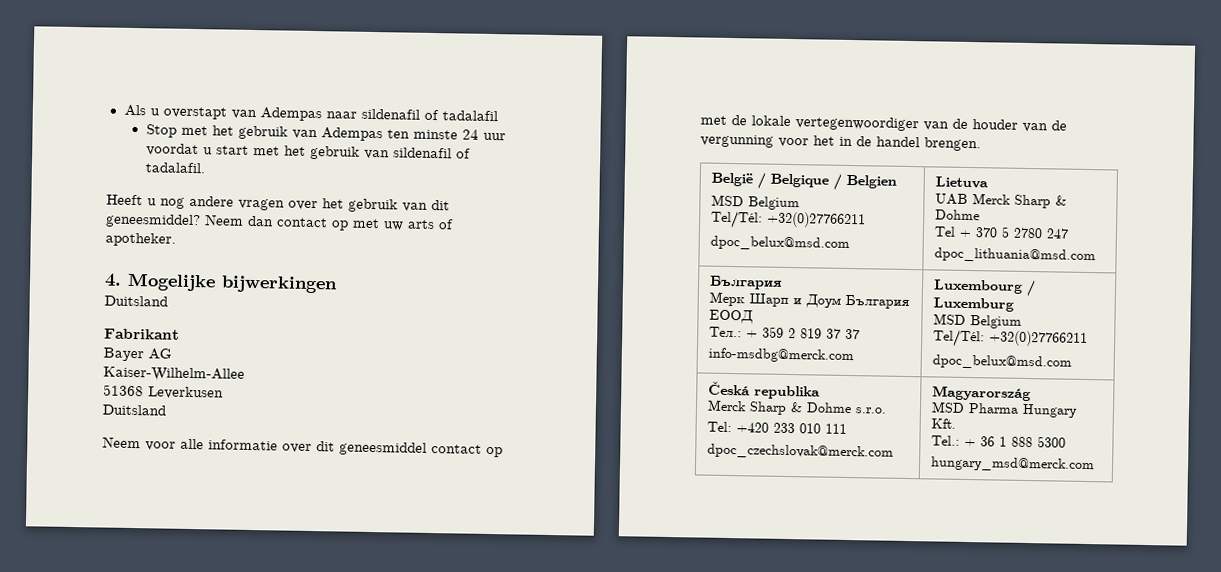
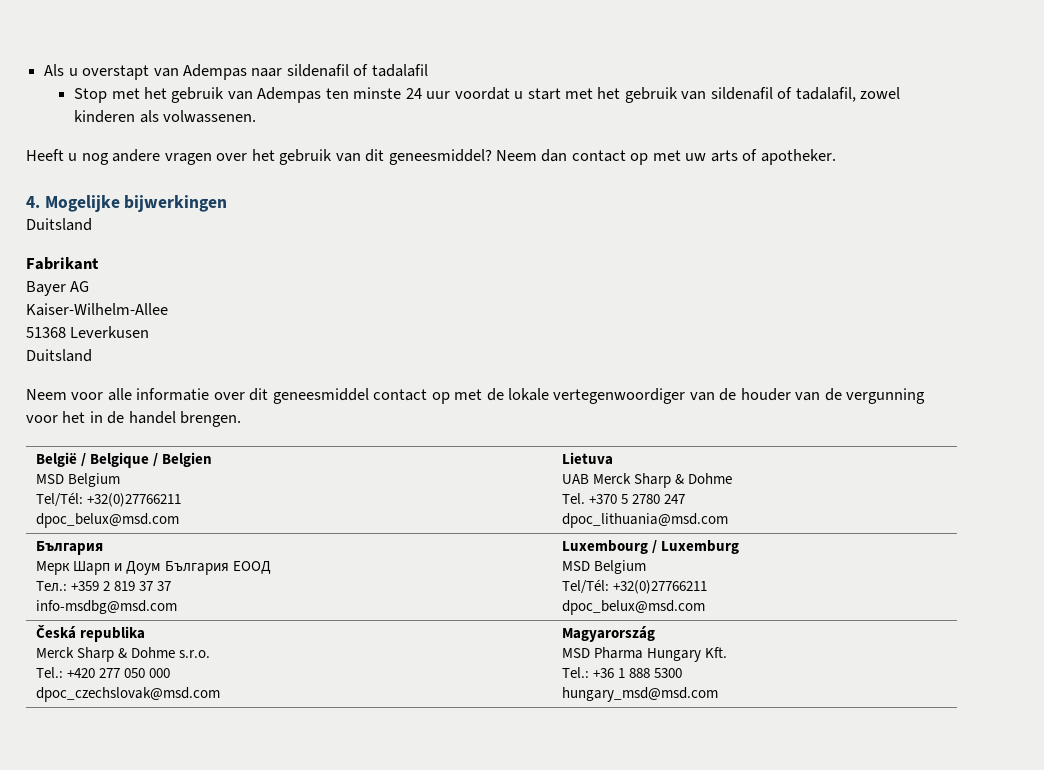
[144,162,206,174] tadalafil. -> [795,87,901,102] [74,110,256,123] tadalafil, zowel kinderen als volwassenen.
[933,226,998,238] Tel + 370 -> [562,493,618,504] Tel. +370
[745,326,784,338] + 359 -> [71,581,100,591] +359
[707,347,854,364] info-msdbg@merck.com -> [36,600,178,614] info-msdbg@msd.com
[706,421,847,434] [706,443,894,460] Tel: +420 233 010 111 // dpoc_czechslovak@merck.com -> [36,667,171,678] [36,687,221,702] Tel.: +420 277 050 000 // dpoc_czechslovak@msd.com
[963,436,995,447] + 36 -> [593,668,615,678] +36
[929,456,1095,473] hungary_msd@merck.com -> [562,687,719,702] hungary_msd@msd.com

